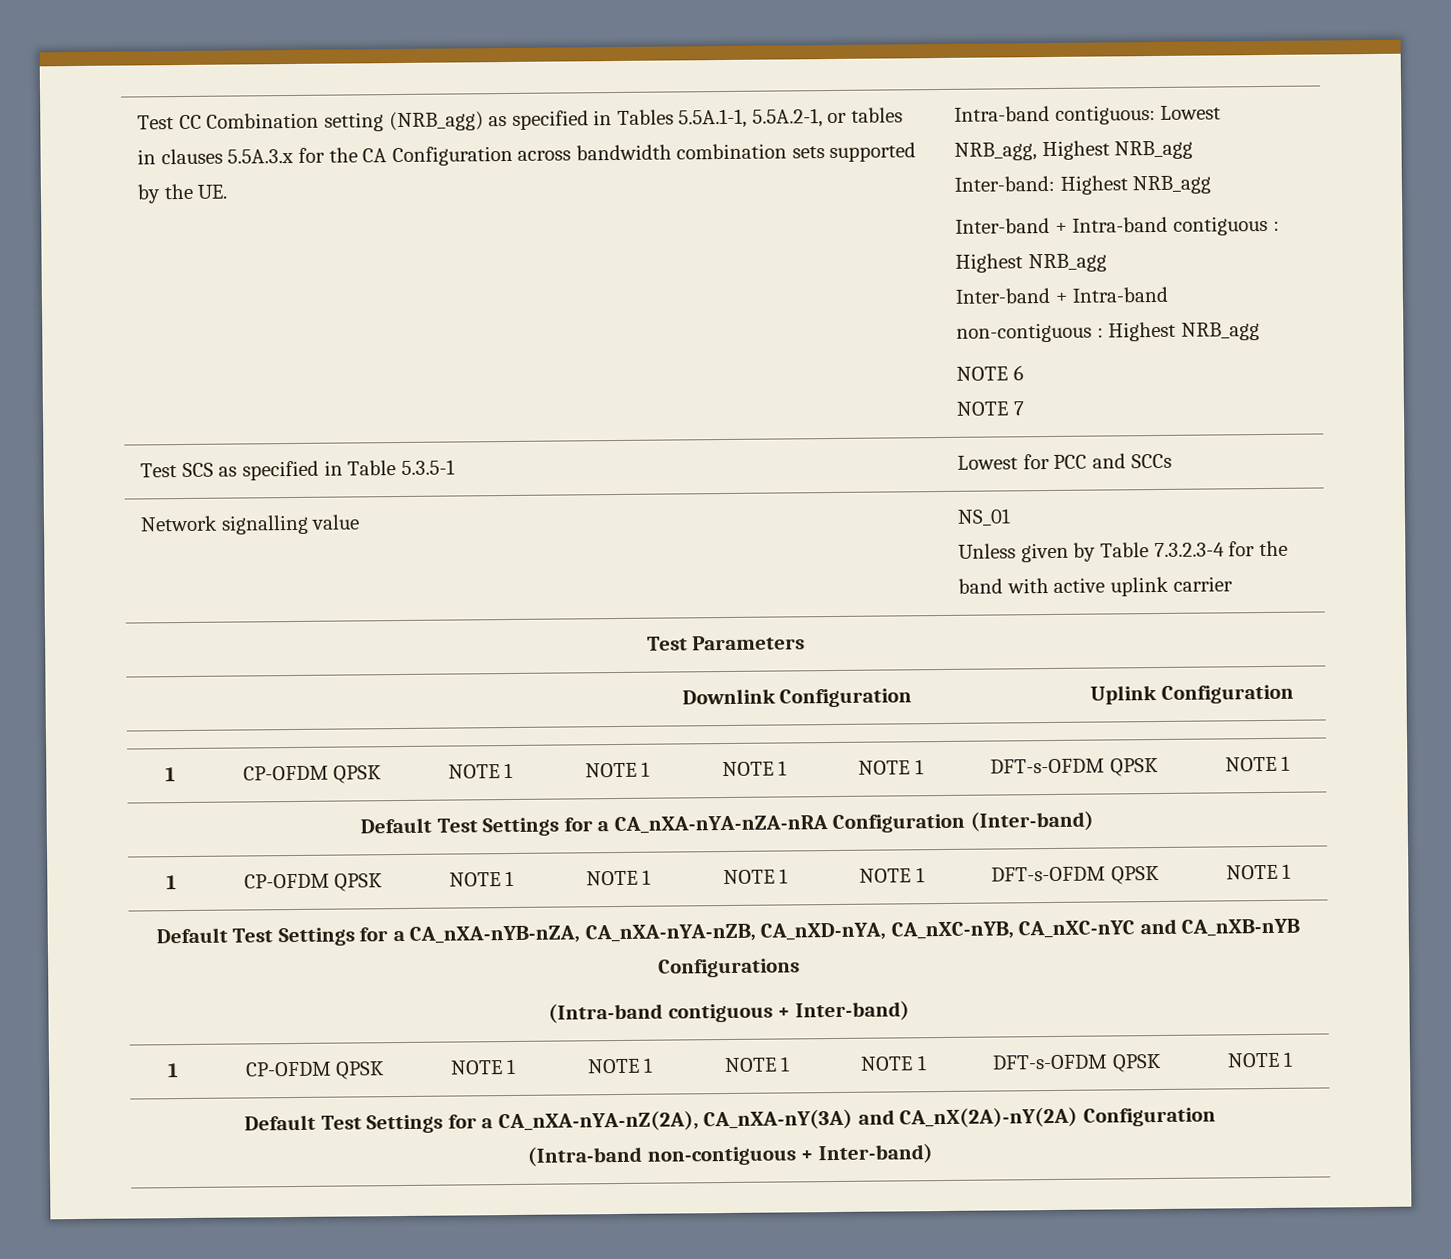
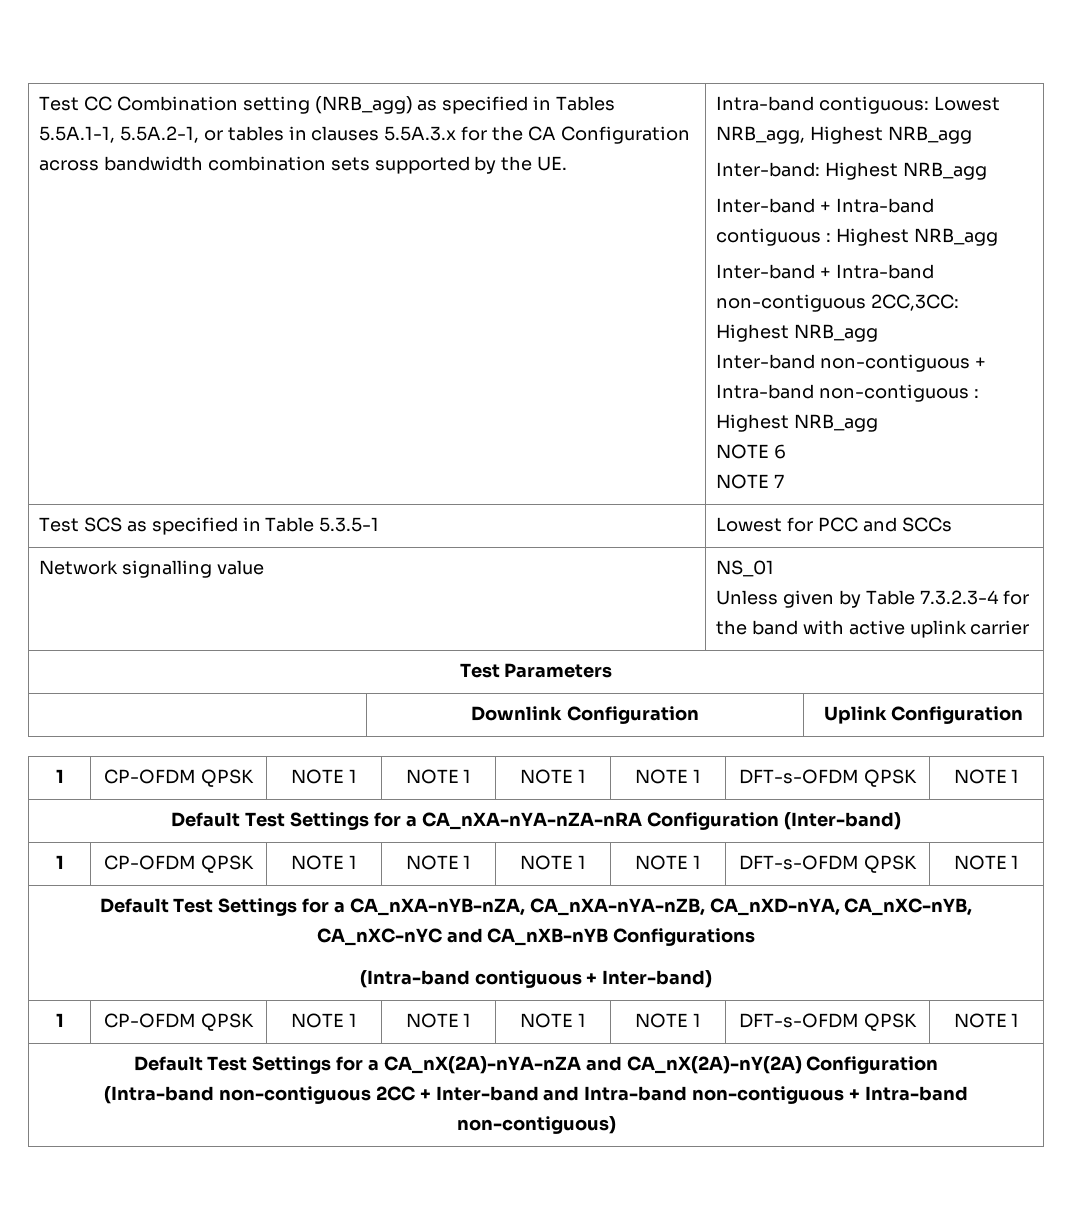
(1093, 332) none -> [870,294,959,311] [716,324,878,342] [716,354,986,372] [716,384,969,402] 2CC,3CC: Highest NRB_agg // Inter-band non-contiguous + Intra-band non-contiguous
[497,1108,854,1133] CA_nXA-nYA-nZ(2A), CA_nXA-nY(3A) -> [383,1056,581,1074] CA_nX(2A)-nYA-nZA
[800,1143,933,1165] + Inter-band) -> [375,1086,968,1104] [456,1116,616,1134] 2CC + Inter-band and Intra-band non-contiguous + Intra-band non-contiguous)

